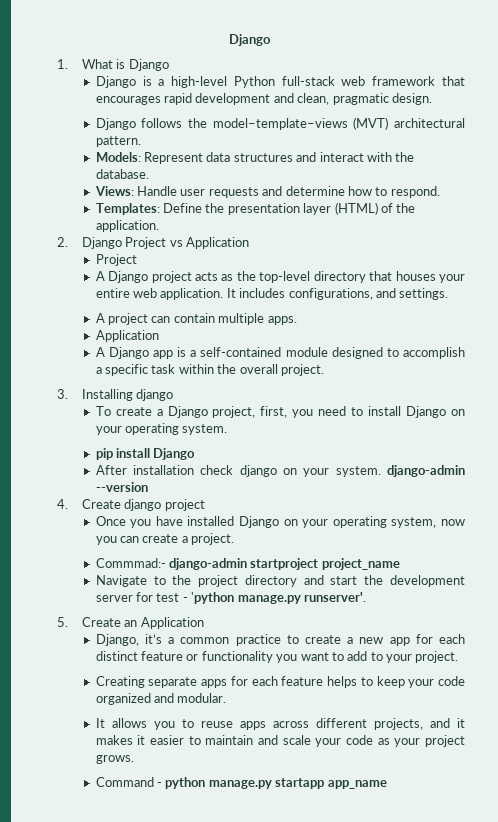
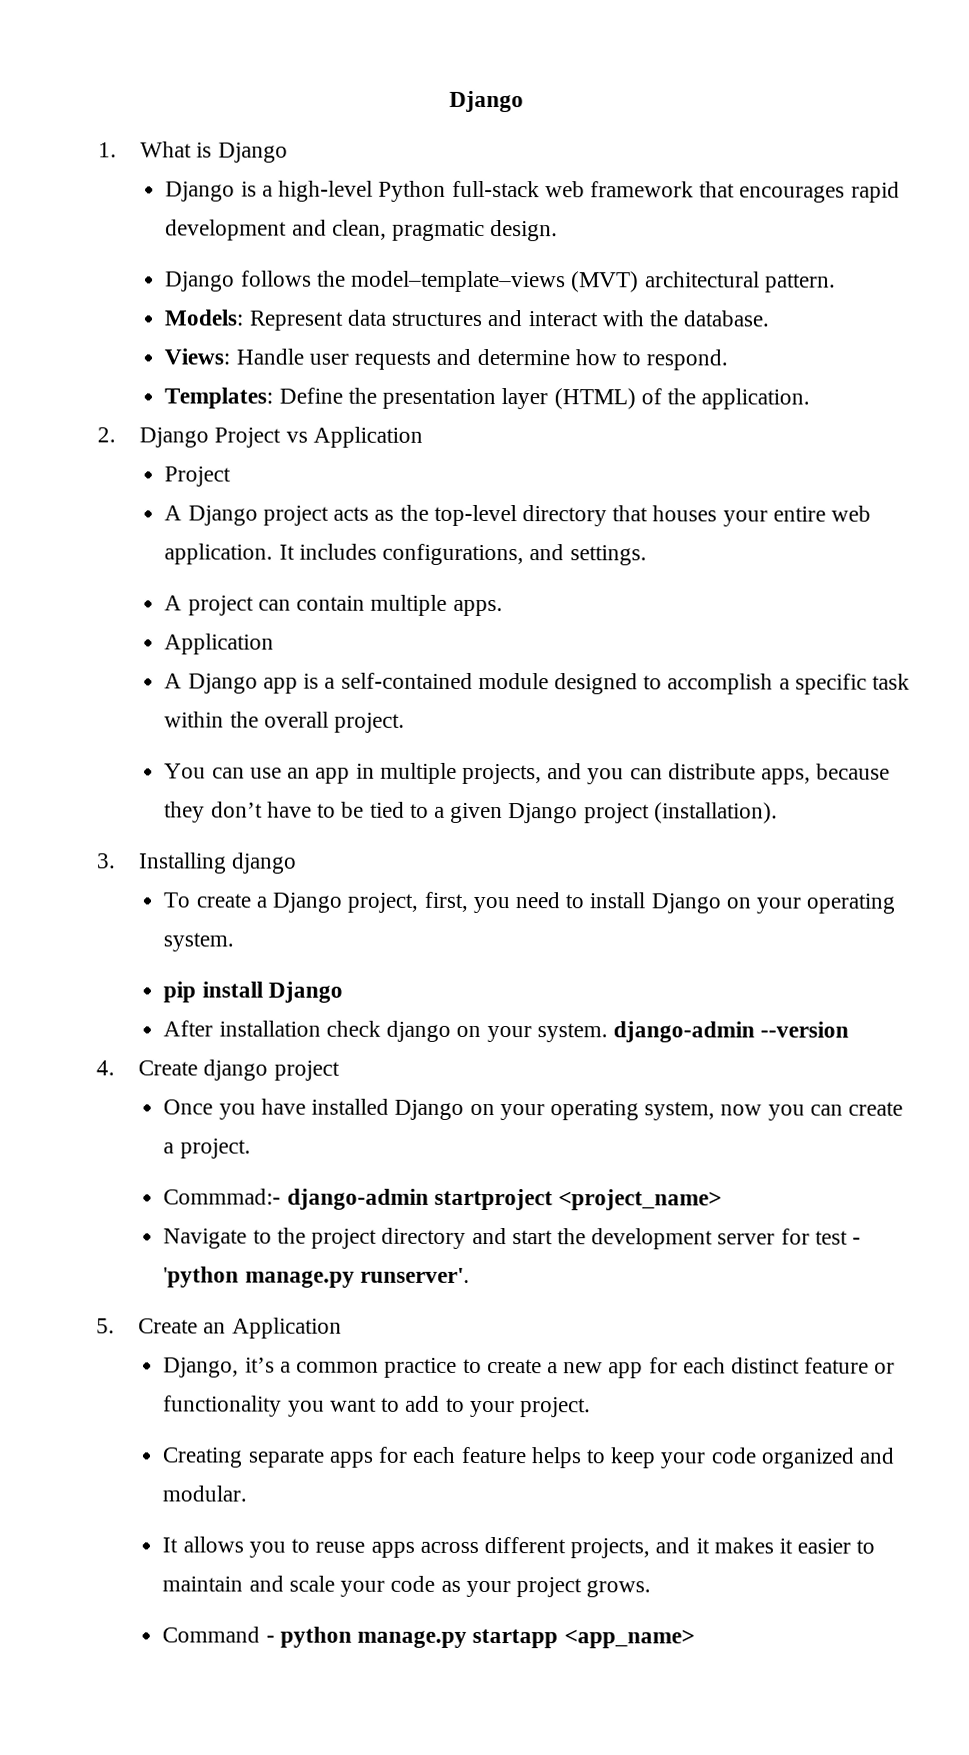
(324, 370) none -> [164,762,891,785] [164,801,778,824] // You can use an app in multiple projects, and you can distribute apps, because they don’t have to be tied to a given Django project (installation).
[321,558,400,570] project_name -> [558,1189,723,1211] <project_name>
[327,780,387,789] app_name -> [563,1629,695,1649] <app_name>

